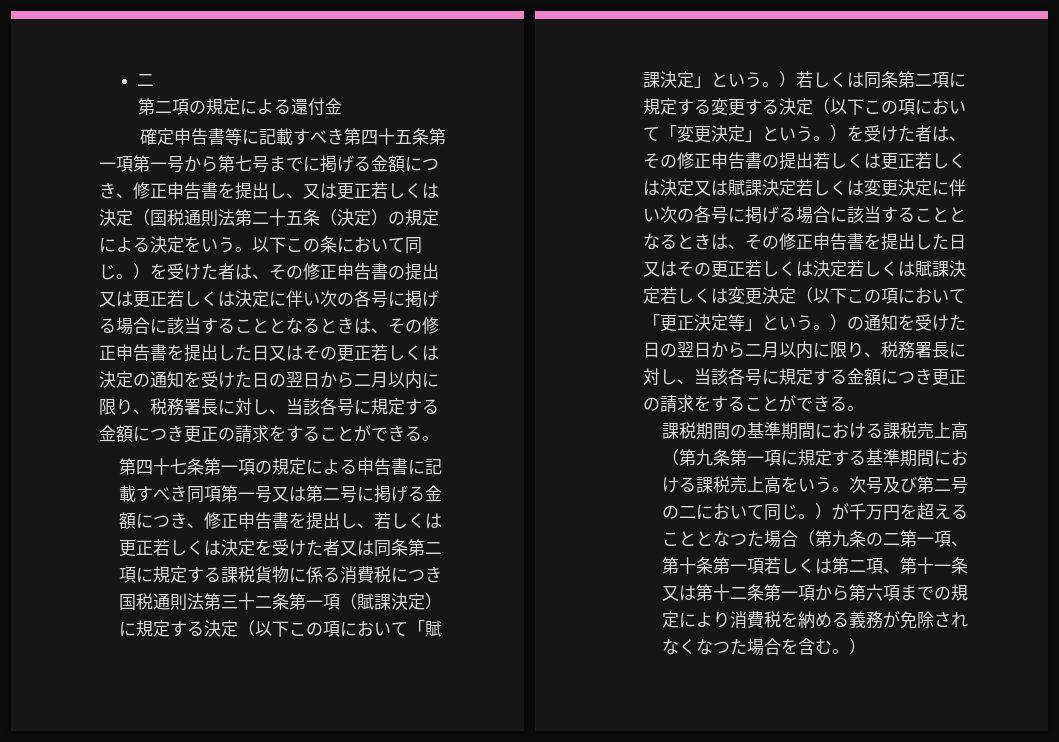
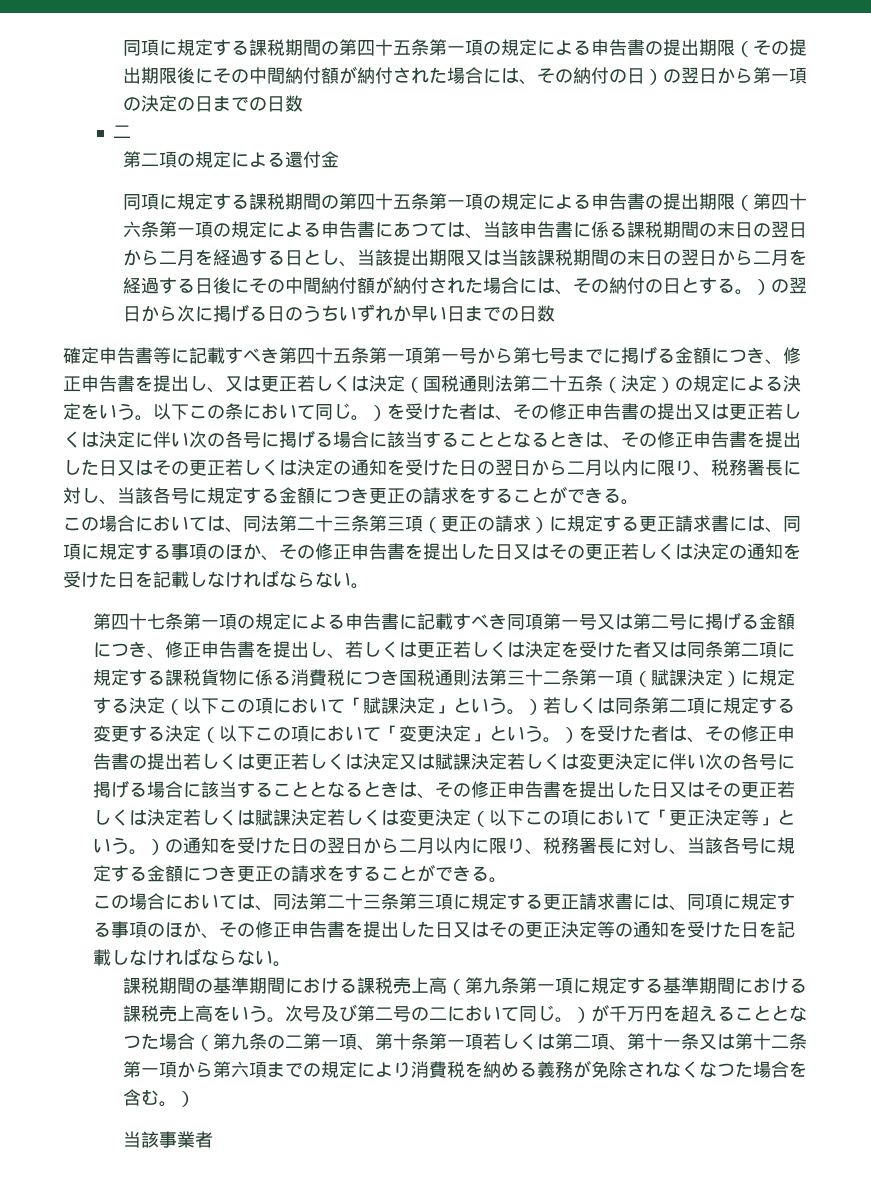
(137, 80) none -> [122,39,807,57] [122,66,807,85] [122,95,303,112] 同項に規定する課税期間の第四十五条第一項の規定による申告書の提出期限（その提出期限後にその中間納付額が納付された場合には、その納付の日）の翌日から第一項の決定の日までの日数 //
(343, 106) none -> [122,193,807,211] [122,221,807,239] [122,249,807,267] [122,276,807,295] [122,304,555,322] // 同項に規定する課税期間の第四十五条第一項の規定による申告書の提出期限（第四十六条第一項の規定による申告書にあつては、当該申告書に係る課税期間の末日の翌日から二月を経過する日とし、当該提出期限又は当該課税期間の末日の翌日から二月を経過する日後にその中間納付額が納付された場合には、その納付の日とする。）の翌日から次に掲げる日のうちいずれか早い日までの日数
(439, 438) none -> [63,515,801,533] [63,543,801,561] [63,570,369,589] // この場合においては、同法第二十三条第三項（更正の請求）に規定する更正請求書には、同項に規定する事項のほか、その修正申告書を提出した日又はその更正若しくは決定の通知を受けた日を記載しなければならない。
(864, 408) none -> [92,893,795,911] [92,921,795,939] [92,948,291,967] // この場合においては、同法第二十三条第三項に規定する更正請求書には、同項に規定する事項のほか、その修正申告書を提出した日又はその更正決定等の通知を受けた日を記載しなければならない。
(867, 646) none -> [122,1131,213,1148] // 当該事業者

